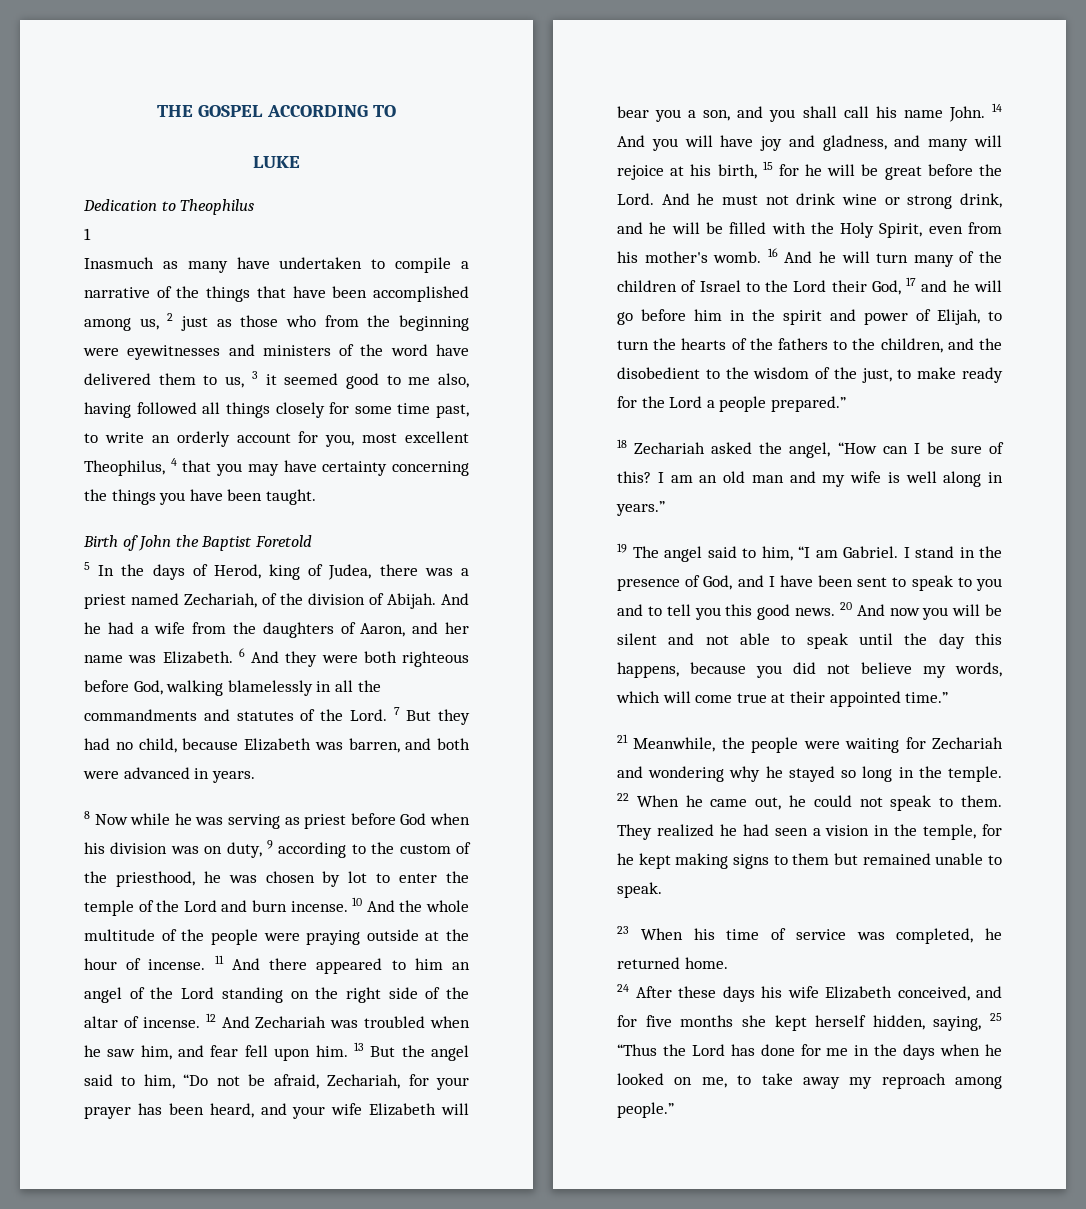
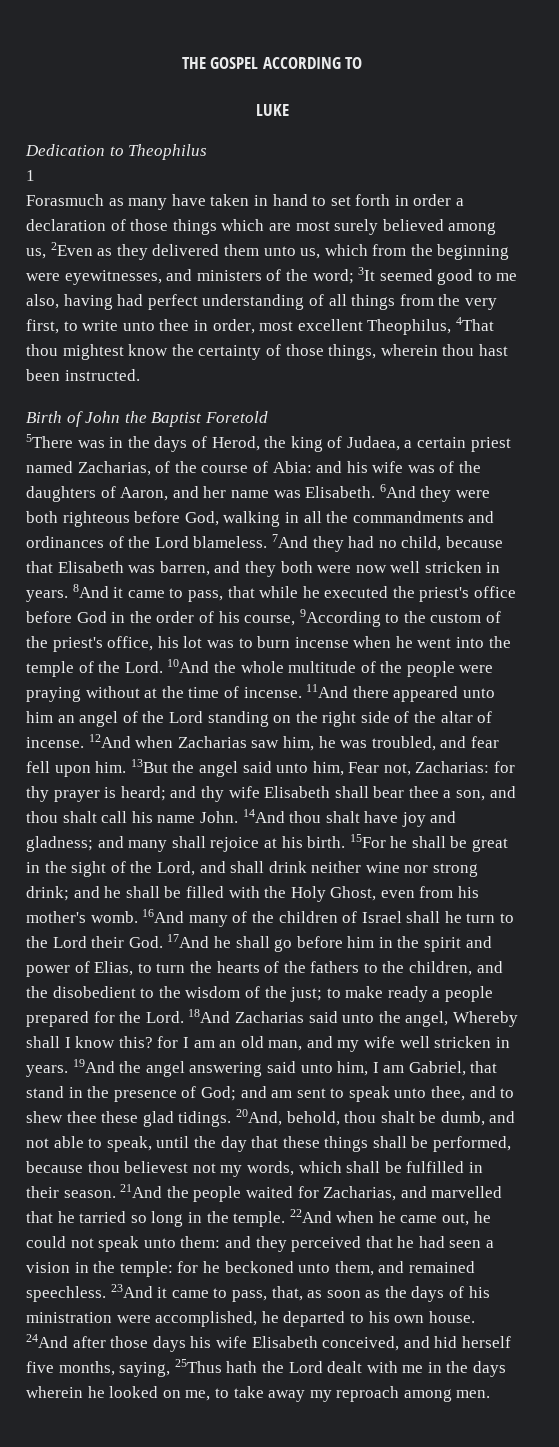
[84,257,154,269] Inasmuch -> [26,194,104,206] Forasmuch
[279,257,469,273] [84,286,470,302] [84,313,316,331] undertaken to compile a narrative of the things that have been accomplished among us, 2 just as those who -> [210,194,465,206] [26,219,497,235] [26,242,368,260] taken in hand to set forth in order a declaration of those things which are most surely believed among us, 2Even as they delivered them unto us, which
[127,345,221,360] eyewitnesses -> [64,270,162,285] eyewitnesses,
[390,344,469,356] [84,371,277,388] word have delivered them to us, 3 it -> [312,267,376,284] word; 3It
[136,402,469,418] [84,431,469,447] [84,458,470,476] [84,489,316,505] followed all things closely for some time past, to write an orderly account for you, most excellent Theophilus, 4 that you may have certainty concerning the things you have been taught. -> [117,294,497,310] [26,317,494,335] [26,344,508,360] [26,369,140,381] had perfect understanding of all things from the very first, to write unto thee in order, most excellent Theophilus, 4That thou mightest know the certainty of those things, wherein thou hast been instructed.
[84,562,115,576] 5 In -> [26,434,124,448] 5There was in
(261, 571) none -> [264,436,287,448] the
[328,564,470,580] Judea, there was a -> [346,436,467,451] Judaea, a certain
[184,593,469,609] [84,622,227,634] Zechariah, of the division of Abijah. And he had a wife from -> [77,461,455,476] Zacharias, of the course of Abia: and his wife was of
[162,648,279,664] Elizabeth. 6 And -> [305,484,416,498] Elisabeth. 6And
[227,680,313,696] blamelessly -> (281, 519) none
[236,707,432,721] statutes of the Lord. 7 But -> [26,534,308,548] ordinances of the Lord blameless. 7And
[244,738,311,751] Elizabeth -> [26,561,124,573] that Elisabeth
(432, 744) none -> [244,561,276,577] they
[123,767,255,783] [84,811,470,829] [84,840,347,858] advanced in years. // 8 Now while he was serving as priest before God when his division was on duty, 9 according -> [355,561,501,573] [26,584,517,602] [26,609,381,627] now well stricken in years. 8And it came to pass, that while he executed the priest's office before God in the order of his course, 9According
[115,871,470,887] [84,897,395,916] priesthood, he was chosen by lot to enter the temple of the Lord and burn incense. 10 And -> [52,636,511,652] [26,659,210,677] priest's office, his lot was to burn incense when he went into the temple of the Lord. 10And
[366,929,419,941] outside -> [85,686,140,698] without
[84,955,260,970] hour of incense. 11 And -> [188,684,349,698] time of incense. 11And
[391,960,406,970] to -> [462,688,495,698] unto
[205,1013,470,1028] [84,1045,172,1060] 12 And Zechariah was troubled when he saw him, -> [88,734,436,751] 12And when Zacharias saw him, he was troubled,
[353,1042,396,1057] 13 But -> [130,759,168,773] 13But
[121,1074,470,1090] [84,1103,469,1119] [617,106,682,122] to him, “Do not be afraid, Zechariah, for your prayer has been heard, and your wife Elizabeth will bear you -> [276,761,516,776] [26,786,439,802] unto him, Fear not, Zacharias: for thy prayer is heard; and thy wife Elisabeth shall bear thee
[769,106,837,122] you shall -> [26,811,97,823] thou shalt
[992,103,1002,112] [617,135,713,151] 14 And you will -> [242,809,360,823] 14And thou shalt
[822,135,887,151] gladness, -> [26,836,93,852] gladness;
[974,135,1002,147] will -> [171,836,206,848] shall
[717,161,1002,180] [617,193,1002,209] [617,222,700,234] birth, 15 for he will be great before the Lord. And he must not drink wine or strong drink, and he will -> [307,834,509,852] [26,861,479,877] [26,886,160,901] birth. 15For he shall be great in the sight of the Lord, and shall drink neither wine nor strong drink; and he shall
[879,223,923,238] Spirit, -> [330,886,377,901] Ghost,
[767,248,909,263] 16 And he will turn -> [142,909,185,923] 16And
(741, 286) none -> [406,911,496,923] shall he turn
[871,277,1002,295] God, 17 and he will -> [128,934,270,948] God. 17And he shall
[937,309,980,325] Elijah, -> [94,961,134,976] Elias,
[861,368,892,383] just, -> [290,987,323,1002] just;
[617,396,846,412] [617,439,1005,458] [617,471,651,483] for the Lord a people prepared.” // 18 Zechariah asked the angel, “How can I be sure of this? -> [432,986,494,1002] [26,1009,518,1027] [26,1036,179,1048] a people prepared for the Lord. 18And Zacharias said unto the angel, Whereby shall I know this? for
[751,475,784,483] man -> [268,1040,303,1051] man,
[887,471,1003,487] [616,501,665,516] [617,543,910,562] is well along in years.” // 19 The angel said to him, “I am Gabriel. I -> [399,1036,510,1048] [26,1059,498,1077] well stricken in years. 19And the angel answering said unto him, I am Gabriel, that
[703,575,1002,591] [617,602,1002,620] [617,633,657,645] God, and I have been sent to speak to you and to tell you this good news. 20 And now you will be silent -> [200,1086,515,1102] [26,1109,485,1127] God; and am sent to speak unto thee, and to shew thee these glad tidings. 20And, behold, thou shalt be dumb,
[806,633,848,649] speak -> [106,1136,152,1152] speak,
[975,633,1002,645] [617,662,1002,678] [616,691,949,707] [617,734,1003,753] [617,766,835,782] this happens, because you did not believe my words, which will come true at their appointed time.” // 21 Meanwhile, the people were waiting for Zechariah and wondering why he stayed -> [251,1136,512,1152] [26,1161,483,1177] [26,1184,503,1202] [26,1211,127,1223] that these things shall be performed, because thou believest not my words, which shall be fulfilled in their season. 21And the people waited for Zacharias, and marvelled that he tarried
[617,793,679,807] 22 When -> [289,1209,375,1223] 22And when
[939,795,1002,807] [617,824,714,840] to them. They realized -> [143,1236,393,1252] unto them: and they perceived that
[923,824,1002,840] [617,853,1002,869] [617,882,662,898] [617,926,1002,944] [617,957,728,969] [617,984,716,998] temple, for he kept making signs to them but remained unable to speak. // 23 When his time of service was completed, he returned home. // 24 After these -> [119,1261,475,1277] [26,1284,490,1302] [26,1311,475,1327] [26,1334,149,1348] temple: for he beckoned unto them, and remained speechless. 23And it came to pass, that, as soon as the days of his ministration were accomplished, he departed to his own house. 24And after those
[825,986,892,999] Elizabeth -> [251,1336,318,1348] Elisabeth
[617,1013,1002,1031] [617,1044,821,1056] for five months she kept herself hidden, saying, 25 “Thus the Lord has done for -> [434,1336,511,1348] [26,1359,398,1377] hid herself five months, saying, 25Thus hath the Lord dealt with
[940,1044,981,1056] when -> [26,1386,83,1398] wherein
[617,1102,674,1118] people.” -> [456,1390,491,1398] men.

